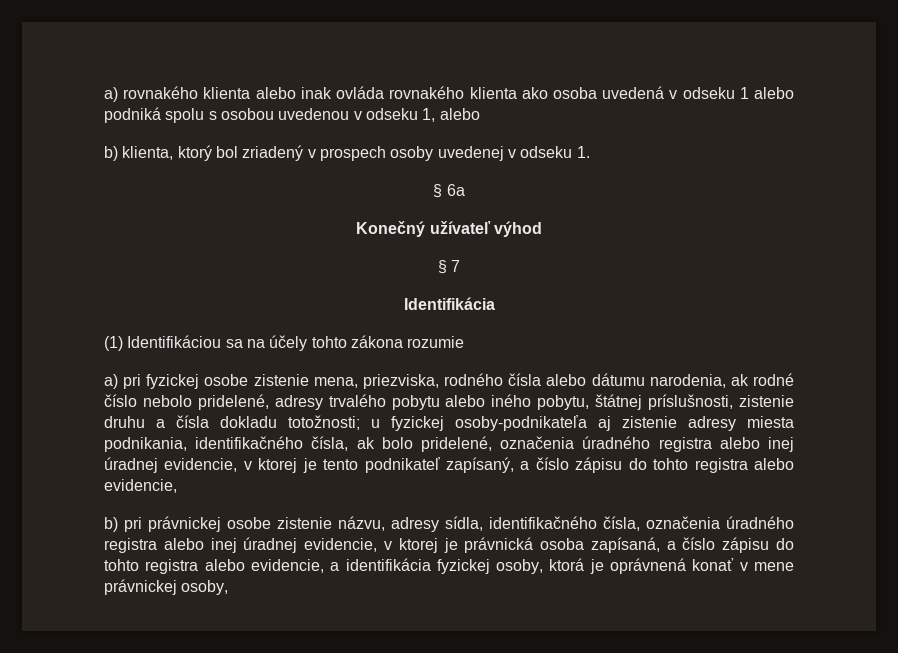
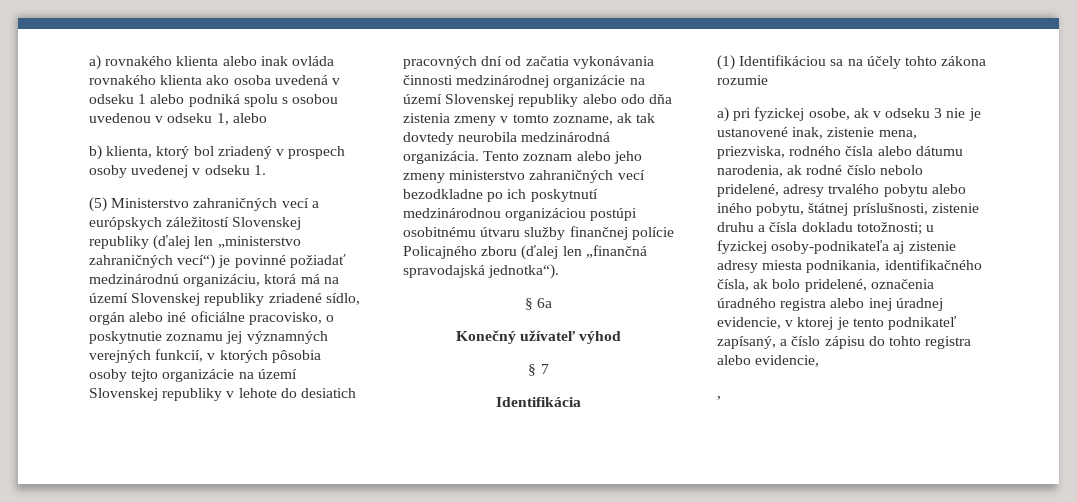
(590, 152) none -> [89,197,319,212] [89,217,302,230] [89,235,301,250] [89,254,346,269] [89,274,339,287] [89,293,360,306] [89,311,334,325] [89,331,328,344] [89,349,321,363] [89,369,297,382] [89,388,356,401] [403,56,654,69] [403,75,645,88] [403,94,672,107] [403,113,656,126] [403,132,611,145] [403,151,642,164] [403,170,645,183] [403,189,598,202] [403,208,638,221] [403,226,674,240] [403,245,647,260] [403,264,560,279] // (5) Ministerstvo zahraničných vecí a európskych záležitostí Slovenskej republiky (ďalej len „ministerstvo zahraničných vecí“) je povinné požiadať medzinárodnú organizáciu, ktorá má na území Slovenskej republiky zriadené sídlo, orgán alebo iné oficiálne pracovisko, o poskytnutie zoznamu jej významných verejných funkcií, v ktorých pôsobia osoby tejto organizácie na území Slovenskej republiky v lehote do desiatich pracovných dní od začatia vykonávania činnosti medzinárodnej organizácie na území Slovenskej republiky alebo odo dňa zistenia zmeny v tomto zozname, ak tak dovtedy neurobila medzinárodná organizácia. Tento zoznam alebo jeho zmeny ministerstvo zahraničných vecí bezodkladne po ich poskytnutí medzinárodnou organizáciou postúpi osobitnému útvaru služby finančnej polície Policajného zboru (ďalej len „finančná spravodajská jednotka“).
[204,374,249,386] osobe -> [808,108,981,121] [717,127,824,139] osobe, ak v odseku 3 nie je ustanovené inak,
[104,516,794,532] [104,537,795,553] [104,558,794,574] [104,579,229,595] b) pri právnickej osobe zistenie názvu, adresy sídla, identifikačného čísla, označenia úradného registra alebo inej úradnej evidencie, v ktorej je právnická osoba zapísaná, a číslo zápisu do tohto registra alebo evidencie, a identifikácia fyzickej osoby, ktorá je oprávnená konať v mene právnickej osoby, -> [717,396,721,400] ,

